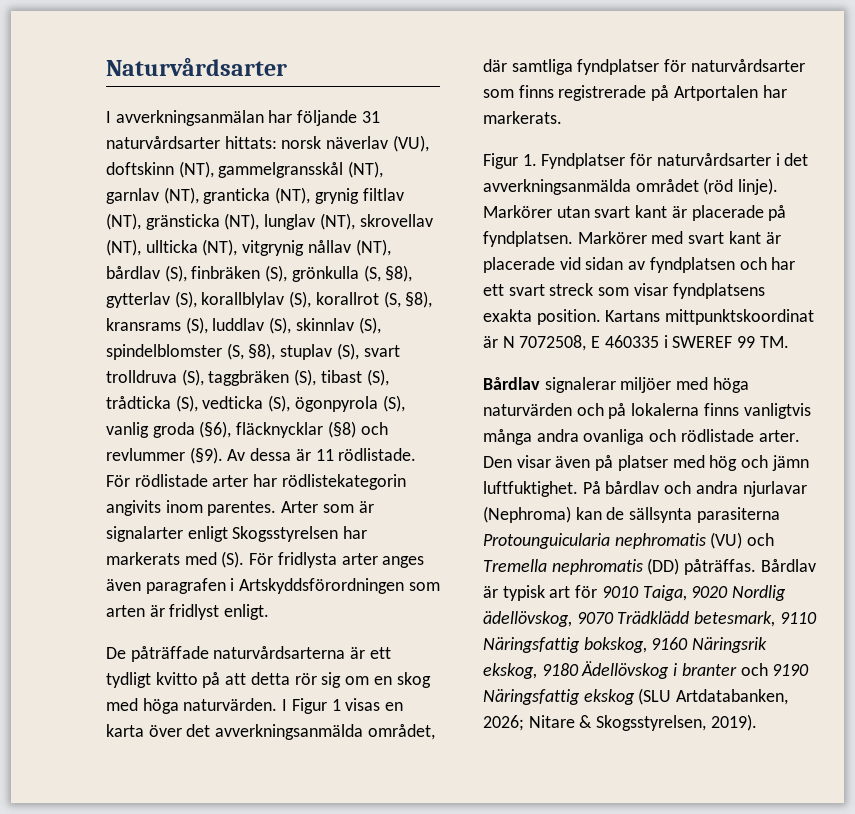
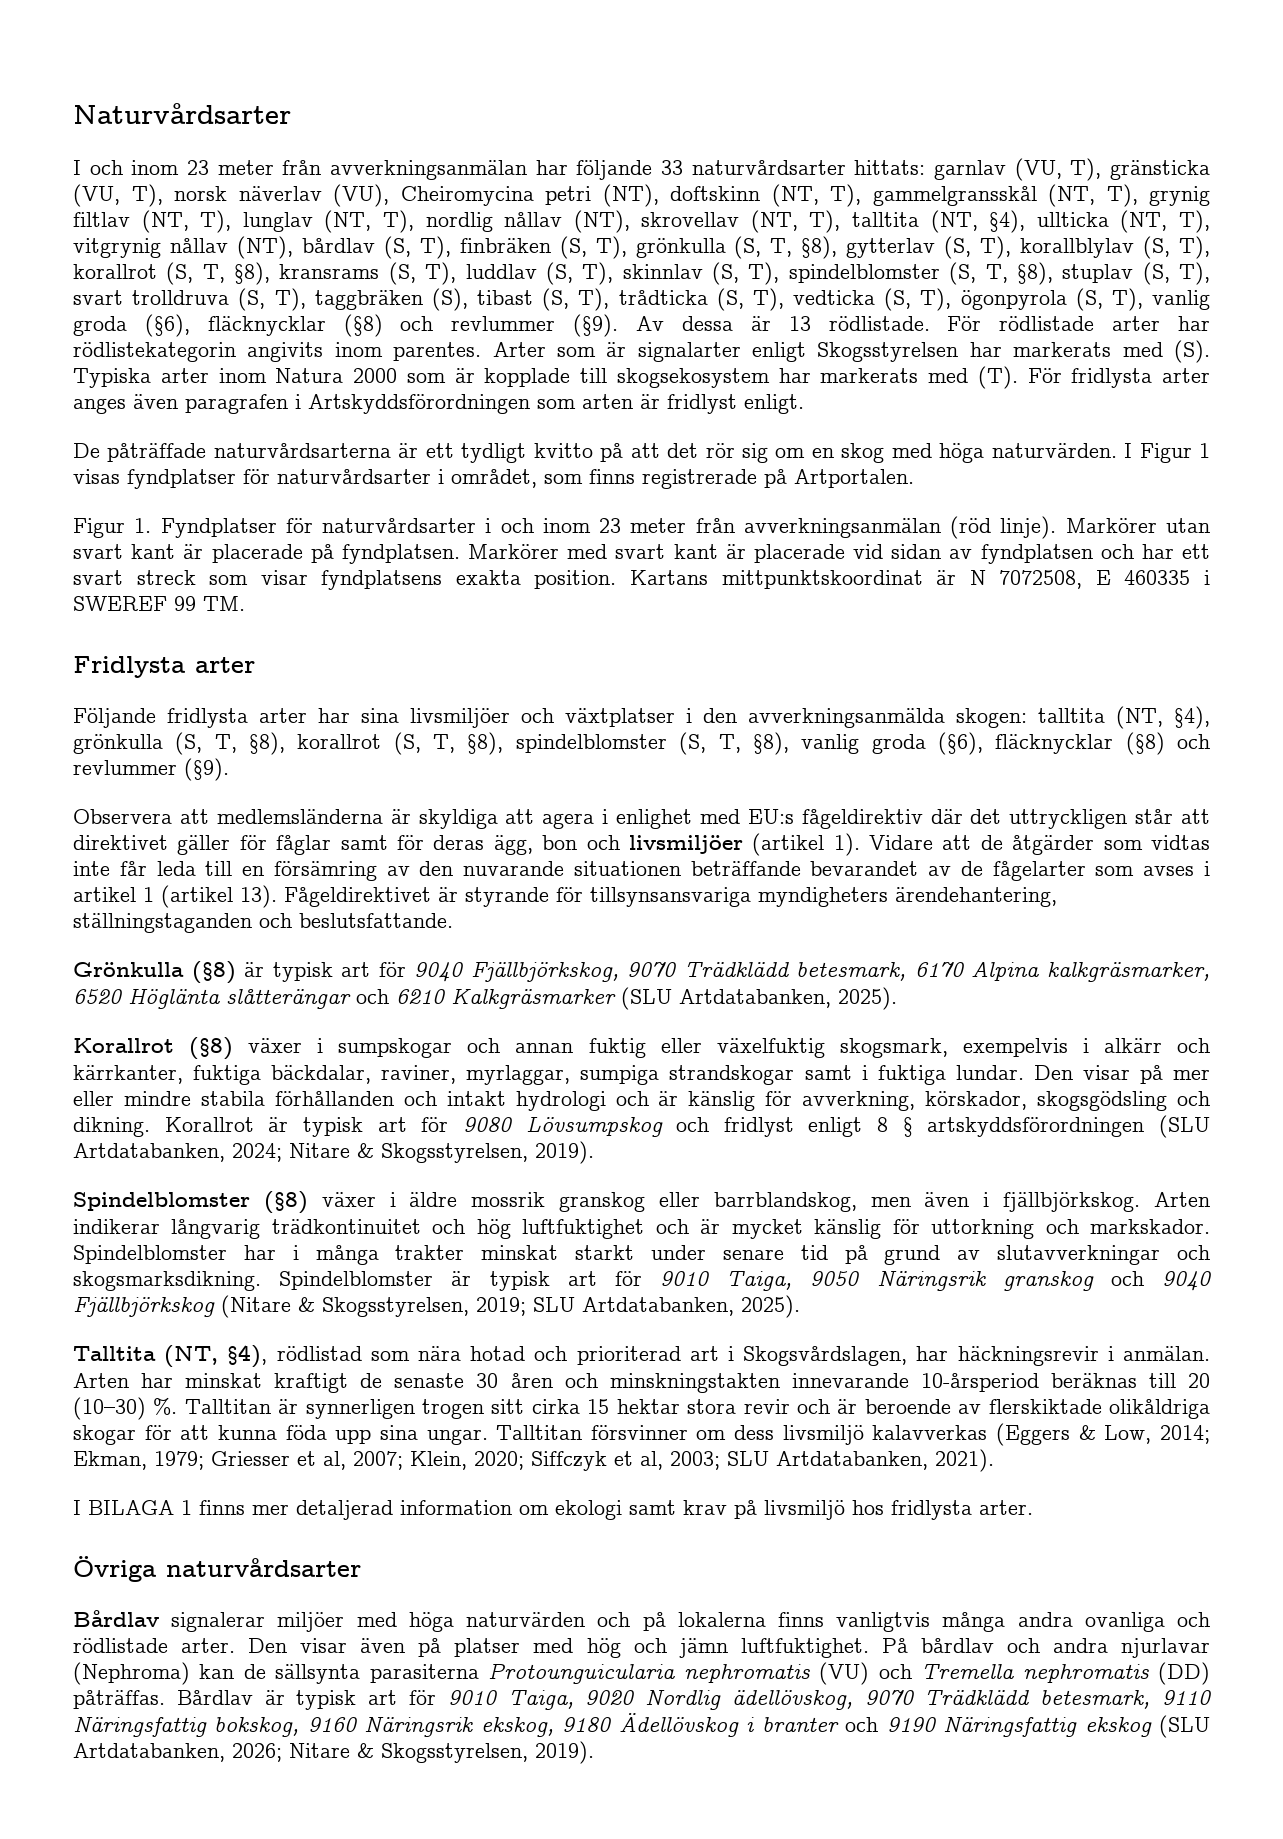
(111, 117) none -> [89,160,322,175] och inom 23 meter från
[361,111,380,123] 31 -> [661,160,683,175] 33
[281,135,429,152] [106,161,384,178] [106,187,404,204] [106,213,433,230] [106,239,391,256] [106,265,381,282] norsk näverlav (VU), doftskinn (NT), gammelgransskål (NT), garnlav (NT), granticka (NT), grynig filtlav (NT), gränsticka (NT), lunglav (NT), skrovellav (NT), ullticka (NT), vitgrynig nållav (NT), bårdlav (S), finbräken (S), grönkulla (S, -> [933,158,1210,181] [73,184,1210,207] [73,210,1210,233] [73,236,793,259] garnlav (VU, T), gränsticka (VU, T), norsk näverlav (VU), Cheiromycina petri (NT), doftskinn (NT, T), gammelgransskål (NT, T), grynig filtlav (NT, T), lunglav (NT, T), nordlig nållav (NT), skrovellav (NT, T), talltita (NT, §4), ullticka (NT, T), vitgrynig nållav (NT), bårdlav (S, T), finbräken (S, T), grönkulla (S, T,
[174,291,401,308] (S), korallblylav (S), korallrot (S, -> [944,236,1210,259] [73,262,225,285] (S, T), korallblylav (S, T), korallrot (S, T,
[185,317,381,334] [106,343,244,360] (S), luddlav (S), skinnlav (S), spindelblomster (S, -> [388,262,1008,285] (S, T), luddlav (S, T), skinnlav (S, T), spindelblomster (S, T,
[336,343,400,360] [106,369,389,386] [106,395,405,412] (S), svart trolldruva (S), taggbräken (S), tibast (S), trådticka (S), vedticka (S), ögonpyrola (S), -> [1142,262,1210,285] [73,288,1143,311] (S, T), svart trolldruva (S, T), taggbräken (S), tibast (S, T), trådticka (S, T), vedticka (S, T), ögonpyrola (S, T),
[315,449,334,461] 11 -> [788,316,811,331] 13
(245, 559) none -> [73,366,1018,389] Typiska arter inom Natura 2000 som är kopplade till skogsekosystem har markerats med (T).
[250,672,290,685] detta -> [667,443,699,458] det
[385,702,404,711] [106,724,435,740] [483,59,573,75] en karta över det avverkningsanmälda området, där samtliga -> (120, 476) none
(805, 65) none -> [438,469,537,488] i området,
[673,85,787,101] [483,111,562,124] Artportalen har markerats. -> [794,469,914,488] Artportalen.
[784,153,809,166] [483,179,699,195] det avverkningsanmälda området -> [500,518,941,538] och inom 23 meter från avverkningsanmälan
(789, 342) none -> [73,656,255,678] [73,706,1210,729] [73,732,1210,755] [73,758,229,781] [73,809,1210,829] [73,833,1211,856] [73,861,1210,881] [73,885,1057,908] [73,913,453,933] [73,961,1210,984] [73,987,897,1010] [73,1037,1210,1060] [73,1065,1210,1085] [73,1091,1211,1111] [73,1115,1210,1138] [73,1141,594,1164] [73,1191,1210,1214] [73,1219,1210,1239] [73,1245,1211,1265] [73,1270,1211,1291] [73,1295,800,1318] [73,1345,1211,1368] [73,1373,1210,1393] [73,1397,1210,1420] [73,1423,1210,1446] [73,1449,994,1472] [73,1500,1033,1520] [73,1556,361,1582] // Fridlysta arter // Följande fridlysta arter har sina livsmiljöer och växtplatser i den avverkningsanmälda skogen: talltita (NT, §4), grönkulla (S, T, §8), korallrot (S, T, §8), spindelblomster (S, T, §8), vanlig groda (§6), fläcknycklar (§8) och revlummer (§9). // Observera att medlemsländerna är skyldiga att agera i enlighet med EU:s fågeldirektiv där det uttryckligen står att direktivet gäller för fåglar samt för deras ägg, bon och livsmiljöer (artikel 1). Vidare att de åtgärder som vidtas inte får leda till en försämring av den nuvarande situationen beträffande bevarandet av de fågelarter som avses i artikel 1 (artikel 13). Fågeldirektivet är styrande för tillsynsansvariga myndigheters ärendehantering, ställningstaganden och beslutsfattande. // Grönkulla (§8) är typisk art för 9040 Fjällbjörkskog, 9070 Trädklädd betesmark, 6170 Alpina kalkgräsmarker, 6520 Höglänta slåtterängar och 6210 Kalkgräsmarker (SLU Artdatabanken, 2025). // Korallrot (§8) växer i sumpskogar och annan fuktig eller växelfuktig skogsmark, exempelvis i alkärr och kärrkanter, fuktiga bäckdalar, raviner, myrlaggar, sumpiga strandskogar samt i fuktiga lundar. Den visar på mer eller mindre stabila förhållanden och intakt hydrologi och är känslig för avverkning, körskador, skogsgödsling och dikning. Korallrot är typisk art för 9080 Lövsumpskog och fridlyst enligt 8 § artskyddsförordningen (SLU Artdatabanken, 2024; Nitare & Skogsstyrelsen, 2019). // Spindelblomster (§8) växer i äldre mossrik granskog eller barrblandskog, men även i fjällbjörkskog. Arten indikerar långvarig trädkontinuitet och hög luftfuktighet och är mycket känslig för uttorkning och markskador. Spindelblomster har i många trakter minskat starkt under senare tid på grund av slutavverkningar och skogsmarksdikning. Spindelblomster är typisk art för 9010 Taiga, 9050 Näringsrik granskog och 9040 Fjällbjörkskog (Nitare & Skogsstyrelsen, 2019; SLU Artdatabanken, 2025). // Talltita (NT, §4), rödlistad som nära hotad och prioriterad art i Skogsvårdslagen, har häckningsrevir i anmälan. Arten har minskat kraftigt de senaste 30 åren och minskningstakten innevarande 10-årsperiod beräknas till 20 (10–30) %. Talltitan är synnerligen trogen sitt cirka 15 hektar stora revir och är beroende av flerskiktade olikåldriga skogar för att kunna föda upp sina ungar. Talltitan försvinner om dess livsmiljö kalavverkas (Eggers & Low, 2014; Ekman, 1979; Griesser et al, 2007; Klein, 2020; Siffczyk et al, 2003; SLU Artdatabanken, 2021). // I BILAGA 1 finns mer detaljerad information om ekologi samt krav på livsmiljö hos fridlysta arter. // Övriga naturvårdsarter

